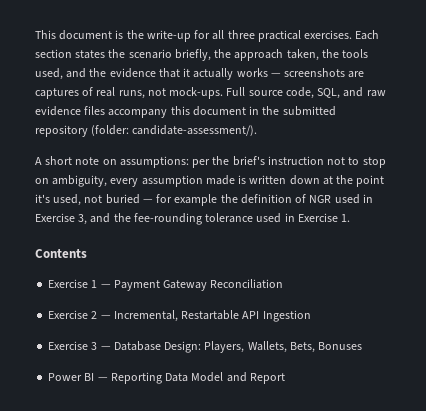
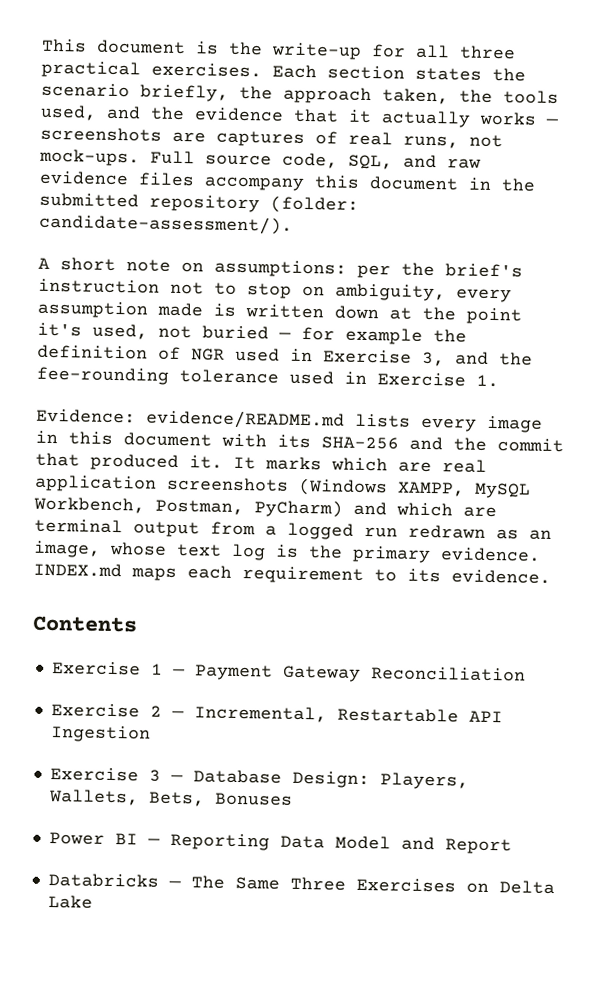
(351, 218) none -> [36,408,543,433] [35,430,564,453] [35,452,487,473] [34,474,531,499] [33,496,497,518] [34,518,552,540] [33,540,541,564] [33,562,551,584] // Evidence: evidence/README.md lists every image in this document with its SHA-256 and the commit that produced it. It marks which are real application screenshots (Windows XAMPP, MySQL Workbench, Postman, PyCharm) and which are terminal output from a logged run redrawn as an image, whose text log is the primary evidence. INDEX.md maps each requirement to its evidence.
(285, 378) none -> [47,873,555,895] [47,895,93,909] // Databricks — The Same Three Exercises on Delta Lake

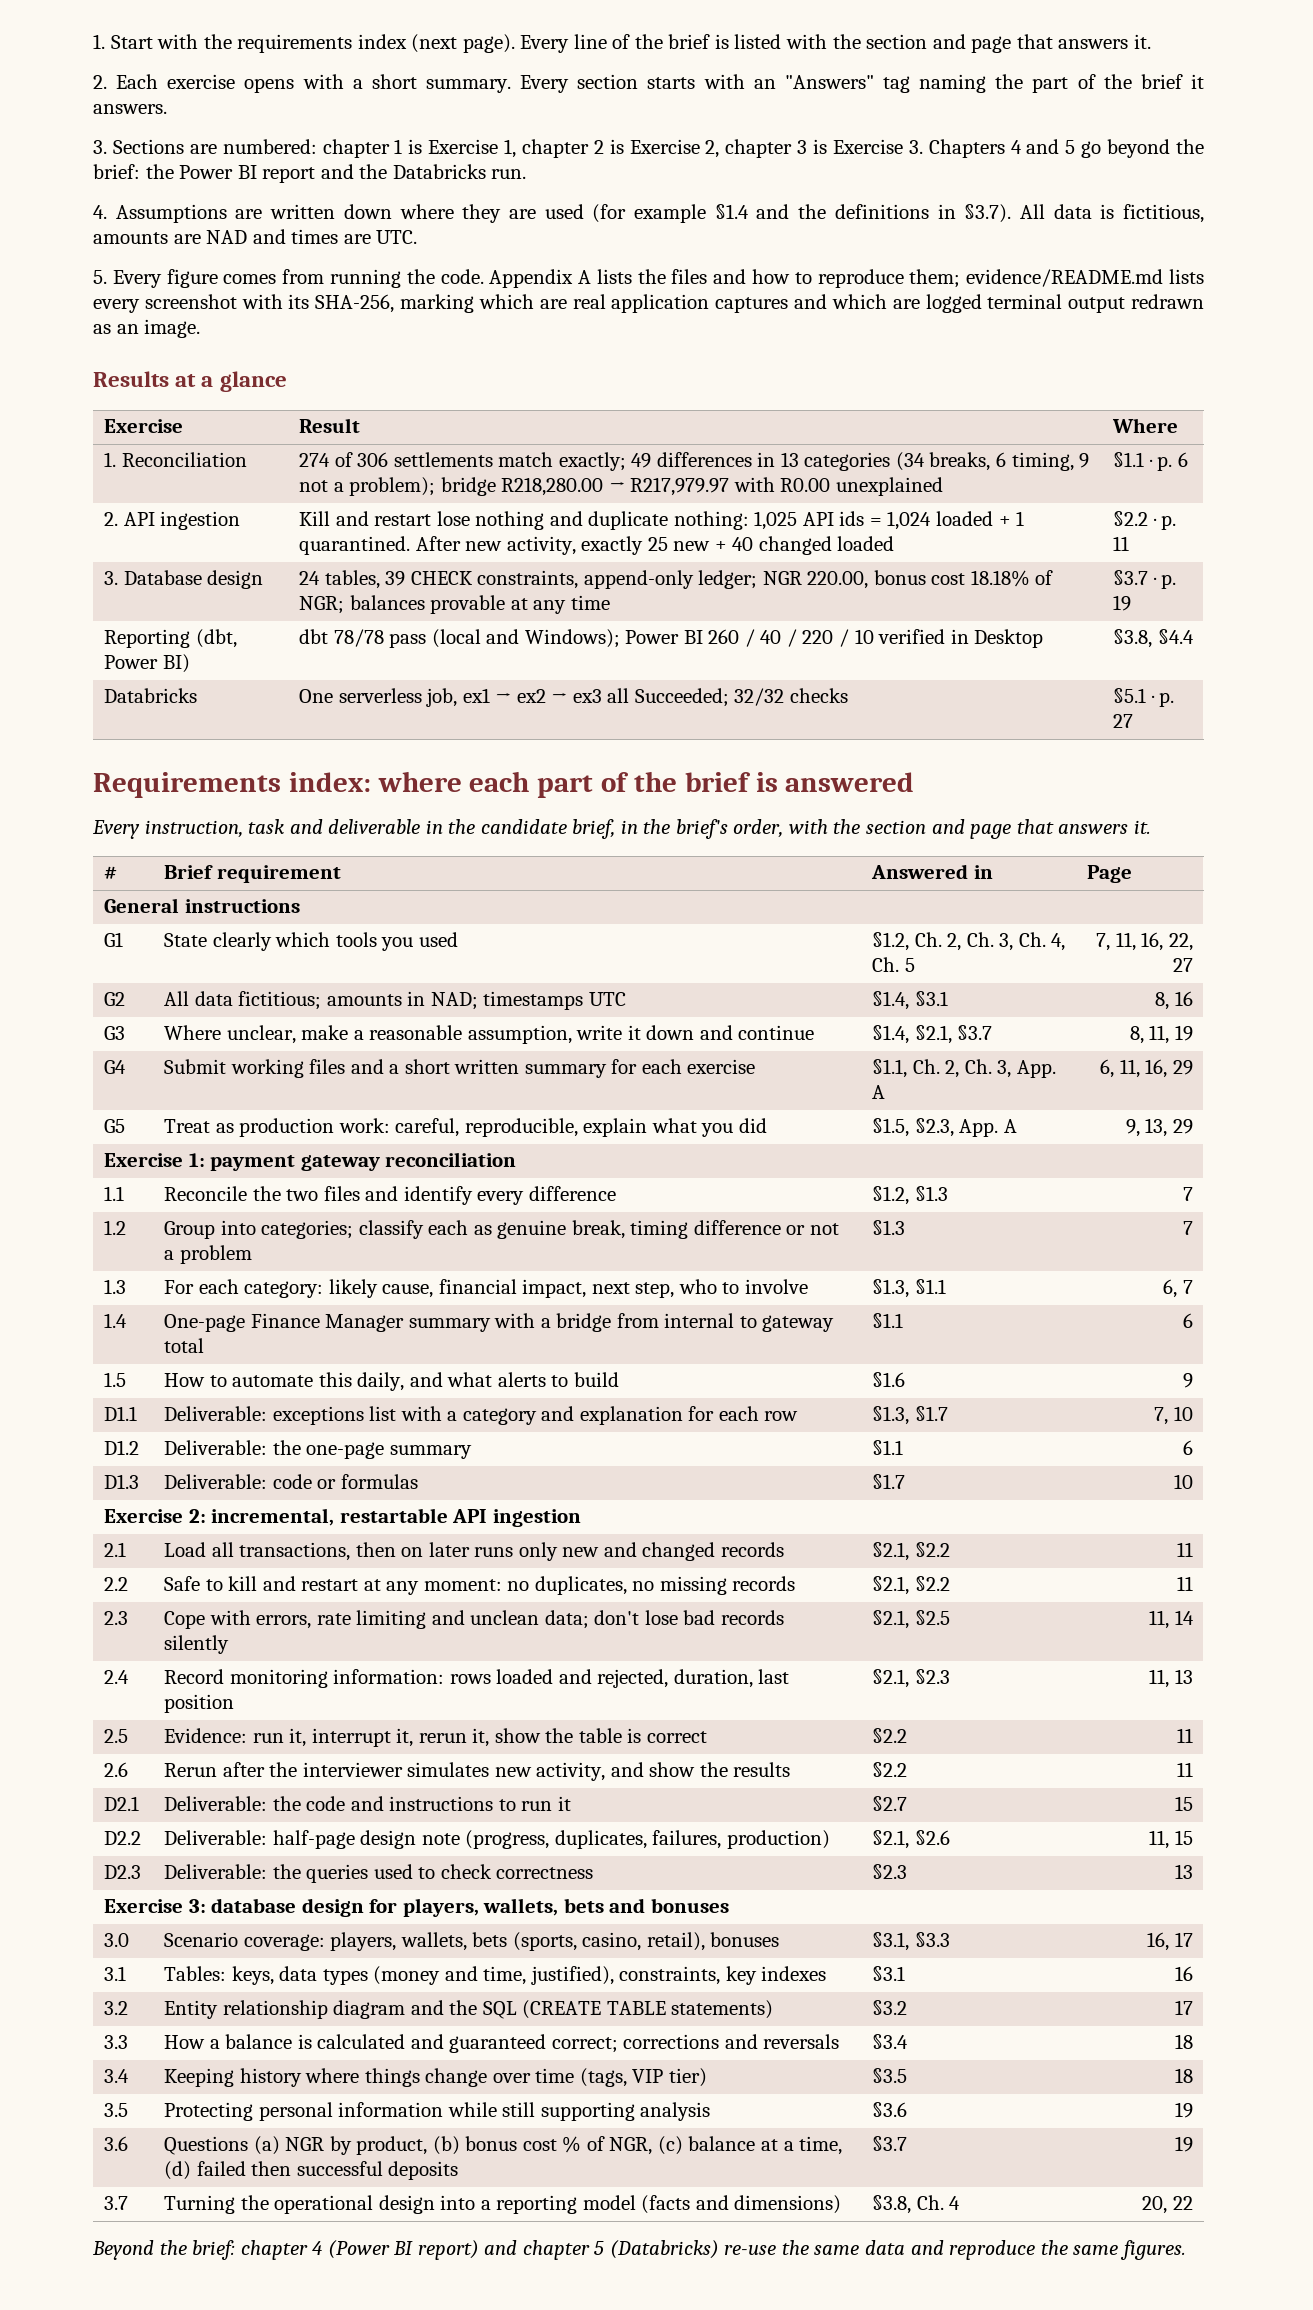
[41,38,516,60] [41,60,526,82] [41,82,559,105] [40,104,559,128] [40,126,503,149] [39,148,481,170] [39,170,536,192] [39,192,359,214] [39,213,293,235] [38,257,523,279] [38,278,512,303] [37,300,522,325] [37,322,467,345] [37,344,533,367] [36,366,499,388] [36,408,543,433] [35,430,564,453] [35,452,487,473] [34,474,531,499] [33,496,343,518] This document is the write-up for all three practical exercises. Each section states the scenario briefly, the approach taken, the tools used, and the evidence that it actually works — screenshots are captures of real runs, not mock-ups. Full source code, SQL, and raw evidence files accompany this document in the submitted repository (folder: candidate-assessment/). // A short note on assumptions: per the brief's instruction not to stop on ambiguity, every assumption made is written down at the point it's used, not buried — for example the definition of NGR used in Exercise 3, and the fee-rounding tolerance used in Exercise 1. // Evidence: evidence/README.md lists every image in this document with its SHA-256 and the commit that produced it. It marks which are real application screenshots (Windows XAMPP, MySQL Workbench, Postman, PyCharm) -> [93,34,1151,53] [93,74,1204,93] [93,104,167,114] [93,139,1204,158] [93,164,527,183] [93,204,1205,223] [93,229,418,244] [93,269,1204,288] [93,294,789,313] 1. Start with the requirements index (next page). Every line of the brief is listed with the section and page that answers it. // 2. Each exercise opens with a short summary. Every section starts with an "Answers" tag naming the part of the brief it answers. // 3. Sections are numbered: chapter 1 is Exercise 1, chapter 2 is Exercise 2, chapter 3 is Exercise 3. Chapters 4 and 5 go beyond the brief: the Power BI report and the Databricks run. // 4. Assumptions are written down where they are used (for example §1.4 and the definitions in §3.7). All data is fictitious, amounts are NAD and times are UTC. // 5. Every figure comes from running the code. Appendix A lists the files and how to reproduce them; evidence/README.md lists every screenshot with its SHA-256, marking which are real application captures
(497, 512) none -> [925,294,982,313] logged
[210,521,552,540] [33,540,541,564] [33,562,551,584] [32,615,137,633] [51,661,526,682] [50,703,503,723] [50,725,151,743] [49,767,469,790] [48,789,293,807] [48,832,512,855] [47,873,555,895] [47,895,93,909] from a logged run redrawn as an image, whose text log is the primary evidence. INDEX.md maps each requirement to its evidence. // Contents // Exercise 1 — Payment Gateway Reconciliation // Exercise 2 — Incremental, Restartable API Ingestion // Exercise 3 — Database Design: Players, Wallets, Bets, Bonuses // Power BI — Reporting Data Model and Report // Databricks — The Same Three Exercises on Delta Lake -> [1131,294,1205,309] [93,319,201,338] [93,371,287,392] [104,419,184,433] [299,418,361,433] [1112,418,1179,433] [104,452,247,467] [299,452,1090,471] [299,477,943,496] [1113,452,1188,471] [104,511,241,530] [299,511,1025,530] [299,536,895,555] [1113,511,1177,530] [1113,536,1130,551] [104,570,264,589] [299,570,1054,589] [299,595,610,614] [1113,570,1177,589] [1113,595,1132,611] [104,629,237,648] [104,654,190,673] [299,629,1044,648] [1113,629,1194,648] [104,688,198,703] [299,688,848,707] [1113,688,1175,707] [1113,714,1134,728] [93,771,915,798] [92,819,1151,839] [104,866,118,879] [164,865,341,883] [871,864,993,879] [1087,865,1133,883] [104,898,300,913] [104,932,124,947] [164,932,458,951] [872,932,1066,951] [872,957,915,972] [1096,932,1193,951] [1172,958,1193,972] [104,992,126,1006] [164,991,626,1010] [872,991,948,1010] [1155,991,1193,1010] [104,1026,126,1040] [164,1025,815,1044] [872,1025,993,1044] [1129,1025,1193,1044] [104,1060,127,1074] [164,1059,756,1078] [872,1059,1056,1078] [872,1085,886,1099] [1100,1059,1193,1078] [104,1119,126,1133] [164,1118,767,1137] [872,1118,1017,1137] [1125,1118,1193,1137] [104,1152,517,1171] [104,1186,125,1201] [164,1186,616,1205] [872,1186,948,1205] [1182,1187,1193,1201] [104,1220,127,1235] [164,1220,839,1239] [164,1245,252,1264] [872,1220,906,1235] [1182,1221,1193,1235] [104,1279,127,1294] [164,1279,808,1298] [872,1279,946,1298] [1163,1279,1193,1298] [104,1313,128,1328] [164,1313,835,1332] [164,1338,205,1353] [872,1313,904,1328] [1182,1313,1193,1328] [104,1372,127,1387] [164,1372,619,1391] [872,1372,906,1387] [1182,1373,1193,1388] [104,1406,138,1421] [164,1406,799,1425] [872,1406,948,1425] [1154,1406,1193,1425] [104,1440,140,1455] [164,1440,472,1459] [872,1440,904,1455] [1182,1440,1193,1455] [104,1474,140,1489] [164,1474,418,1489] [872,1474,906,1489] [1173,1474,1193,1489] [104,1508,581,1527] [104,1542,127,1557] [164,1542,784,1561] [872,1542,950,1561] [1176,1542,1193,1557] [104,1577,129,1591] [164,1576,796,1595] [872,1576,950,1595] [1176,1576,1193,1591] [104,1611,129,1625] [164,1610,784,1629] [164,1635,230,1654] [872,1610,950,1629] [1149,1610,1194,1629] [104,1670,130,1684] [164,1669,790,1688] [164,1694,235,1713] [872,1669,950,1688] [1149,1669,1193,1688] [104,1729,129,1743] [164,1728,707,1747] [872,1728,908,1743] [1176,1728,1193,1743] [104,1762,129,1777] [164,1762,791,1781] [872,1762,908,1777] [1176,1762,1193,1777] [104,1796,140,1811] [164,1796,571,1811] [872,1796,908,1811] [1174,1796,1193,1811] [104,1831,142,1845] [164,1830,830,1849] [872,1830,950,1849] [1149,1830,1193,1849] [104,1865,142,1879] [164,1864,594,1883] [872,1864,908,1879] [1174,1864,1193,1879] [104,1898,729,1917] [104,1933,130,1947] [164,1932,780,1951] [872,1932,950,1951] [1147,1932,1193,1951] [104,1966,127,1981] [164,1966,827,1985] [872,1966,906,1981] [1174,1966,1193,1981] [104,2001,129,2015] [164,2000,774,2019] [872,2000,908,2015] [1174,2000,1193,2015] [104,2035,129,2049] [164,2034,840,2053] [872,2034,909,2049] [1174,2034,1193,2049] [104,2069,130,2083] [164,2068,707,2087] [872,2068,908,2083] [1174,2068,1193,2083] [104,2103,129,2117] [164,2102,711,2121] [872,2102,908,2117] [1174,2102,1193,2118] [104,2136,129,2151] [164,2136,843,2155] [164,2161,459,2180] [872,2136,908,2151] [1174,2136,1193,2152] [104,2196,129,2210] [164,2195,842,2214] [872,2195,961,2214] [1142,2196,1193,2214] [92,2240,1186,2260] redrawn as an image. // Results at a glance // Exercise | Result | Where // 1. Reconciliation | 274 of 306 settlements match exactly; 49 differences in 13 categories (34 breaks, 6 timing, 9 not a problem); bridge R218,280.00 → R217,979.97 with R0.00 unexplained | §1.1 · p. 6 // 2. API ingestion | Kill and restart lose nothing and duplicate nothing: 1,025 API ids = 1,024 loaded + 1 quarantined. After new activity, exactly 25 new + 40 changed loaded | §2.2 · p. 11 // 3. Database design | 24 tables, 39 CHECK constraints, append-only ledger; NGR 220.00, bonus cost 18.18% of NGR; balances provable at any time | §3.7 · p. 19 // Reporting (dbt, Power BI) | dbt 78/78 pass (local and Windows); Power BI 260 / 40 / 220 / 10 verified in Desktop | §3.8, §4.4 // Databricks | One serverless job, ex1 → ex2 → ex3 all Succeeded; 32/32 checks | §5.1 · p. 27 // Requirements index: where each part of the brief is answered // Every instruction, task and deliverable in the candidate brief, in the brief's order, with the section and page that answers it. // # | Brief requirement | Answered in | Page // General instructions // G1 | State clearly which tools you used | §1.2, Ch. 2, Ch. 3, Ch. 4, Ch. 5 | 7, 11, 16, 22, 27 // G2 | All data fictitious; amounts in NAD; timestamps UTC | §1.4, §3.1 | 8, 16 // G3 | Where unclear, make a reasonable assumption, write it down and continue | §1.4, §2.1, §3.7 | 8, 11, 19 // G4 | Submit working files and a short written summary for each exercise | §1.1, Ch. 2, Ch. 3, App. A | 6, 11, 16, 29 // G5 | Treat as production work: careful, reproducible, explain what you did | §1.5, §2.3, App. A | 9, 13, 29 // Exercise 1: payment gateway reconciliation // 1.1 | Reconcile the two files and identify every difference | §1.2, §1.3 | 7 // 1.2 | Group into categories; classify each as genuine break, timing difference or not a problem | §1.3 | 7 // 1.3 | For each category: likely cause, financial impact, next step, who to involve | §1.3, §1.1 | 6, 7 // 1.4 | One-page Finance Manager summary with a bridge from internal to gateway total | §1.1 | 6 // 1.5 | How to automate this daily, and what alerts to build | §1.6 | 9 // D1.1 | Deliverable: exceptions list with a category and explanation for each row | §1.3, §1.7 | 7, 10 // D1.2 | Deliverable: the one-page summary | §1.1 | 6 // D1.3 | Deliverable: code or formulas | §1.7 | 10 // Exercise 2: incremental, restartable API ingestion // 2.1 | Load all transactions, then on later runs only new and changed records | §2.1, §2.2 | 11 // 2.2 | Safe to kill and restart at any moment: no duplicates, no missing records | §2.1, §2.2 | 11 // 2.3 | Cope with errors, rate limiting and unclean data; don't lose bad records silently | §2.1, §2.5 | 11, 14 // 2.4 | Record monitoring information: rows loaded and rejected, duration, last position | §2.1, §2.3 | 11, 13 // 2.5 | Evidence: run it, interrupt it, rerun it, show the table is correct | §2.2 | 11 // 2.6 | Rerun after the interviewer simulates new activity, and show the results | §2.2 | 11 // D2.1 | Deliverable: the code and instructions to run it | §2.7 | 15 // D2.2 | Deliverable: half-page design note (progress, duplicates, failures, production) | §2.1, §2.6 | 11, 15 // D2.3 | Deliverable: the queries used to check correctness | §2.3 | 13 // Exercise 3: database design for players, wallets, bets and bonuses // 3.0 | Scenario coverage: players, wallets, bets (sports, casino, retail), bonuses | §3.1, §3.3 | 16, 17 // 3.1 | Tables: keys, data types (money and time, justified), constraints, key indexes | §3.1 | 16 // 3.2 | Entity relationship diagram and the SQL (CREATE TABLE statements) | §3.2 | 17 // 3.3 | How a balance is calculated and guaranteed correct; corrections and reversals | §3.4 | 18 // 3.4 | Keeping history where things change over time (tags, VIP tier) | §3.5 | 18 // 3.5 | Protecting personal information while still supporting analysis | §3.6 | 19 // 3.6 | Questions (a) NGR by product, (b) bonus cost % of NGR, (c) balance at a time, (d) failed then successful deposits | §3.7 | 19 // 3.7 | Turning the operational design into a reporting model (facts and dimensions) | §3.8, Ch. 4 | 20, 22 // Beyond the brief: chapter 4 (Power BI report) and chapter 5 (Databricks) re-use the same data and reproduce the same figures.

